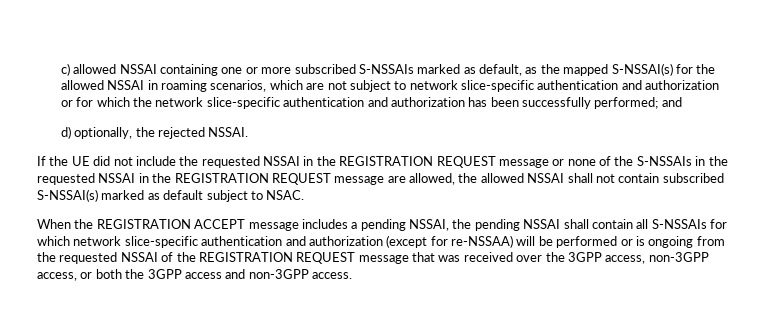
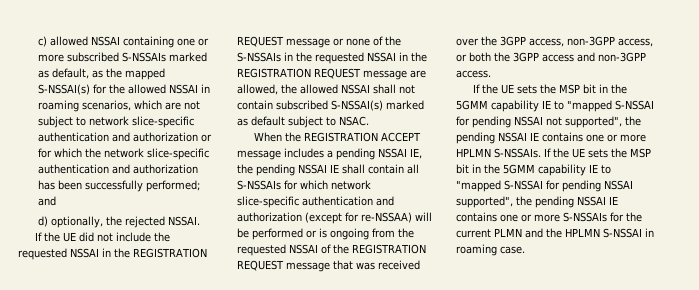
[409,219,561,231] NSSAI, the pending NSSAI -> [378,148,422,159] [237,164,339,176] NSSAI IE, the pending NSSAI IE
(352, 275) none -> [473,84,628,94] [456,100,654,112] [456,116,641,128] [456,132,646,144] [456,148,651,158] [456,164,611,176] [456,180,633,192] [456,196,618,208] [456,212,642,222] [456,228,654,238] [456,244,525,256] // If the UE sets the MSP bit in the 5GMM capability IE to "mapped S-NSSAI for pending NSSAI not supported", the pending NSSAI IE contains one or more HPLMN S-NSSAIs. If the UE sets the MSP bit in the 5GMM capability IE to "mapped S-NSSAI for pending NSSAI supported", the pending NSSAI IE contains one or more S-NSSAIs for the current PLMN and the HPLMN S-NSSAI in roaming case.

